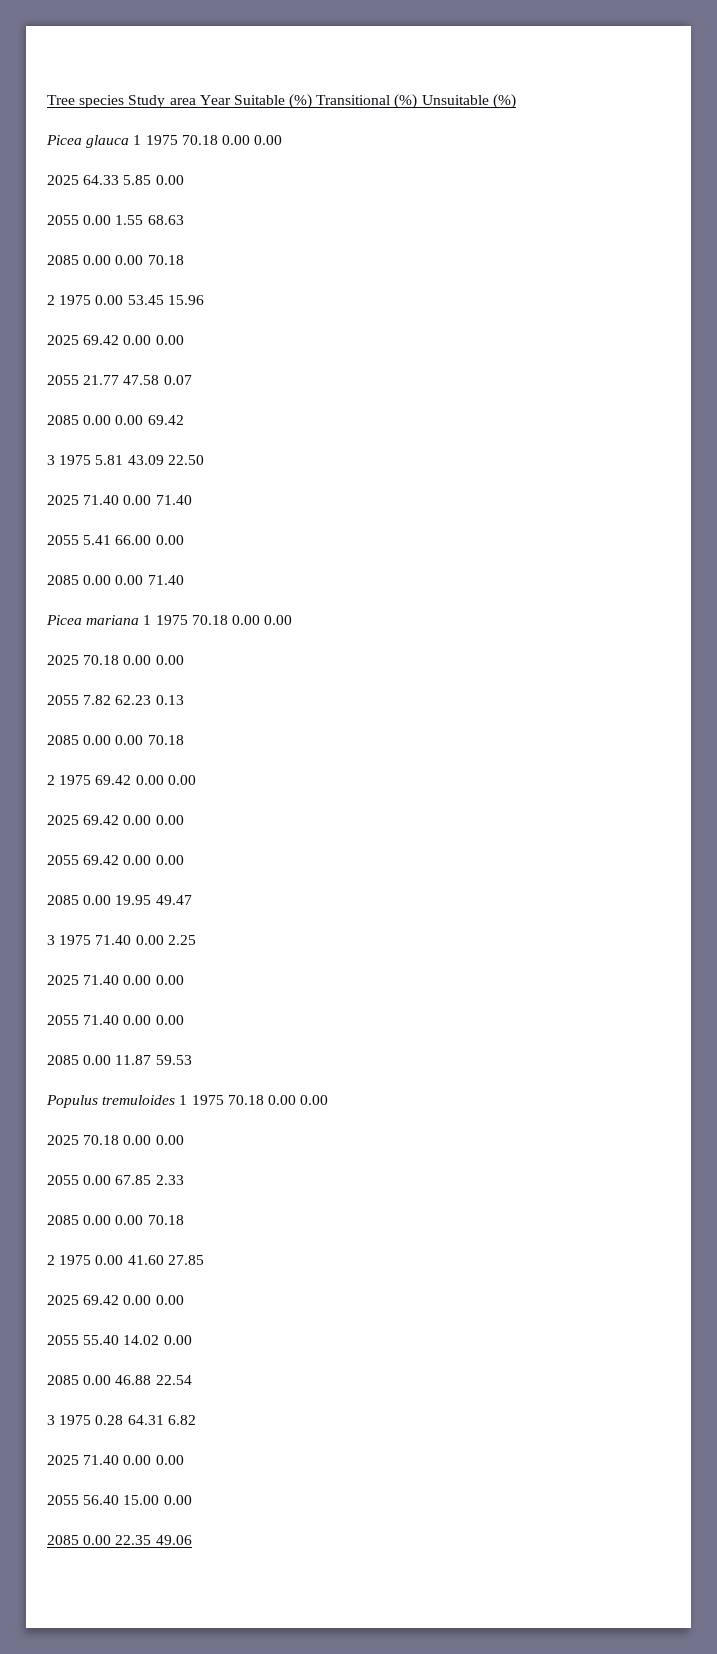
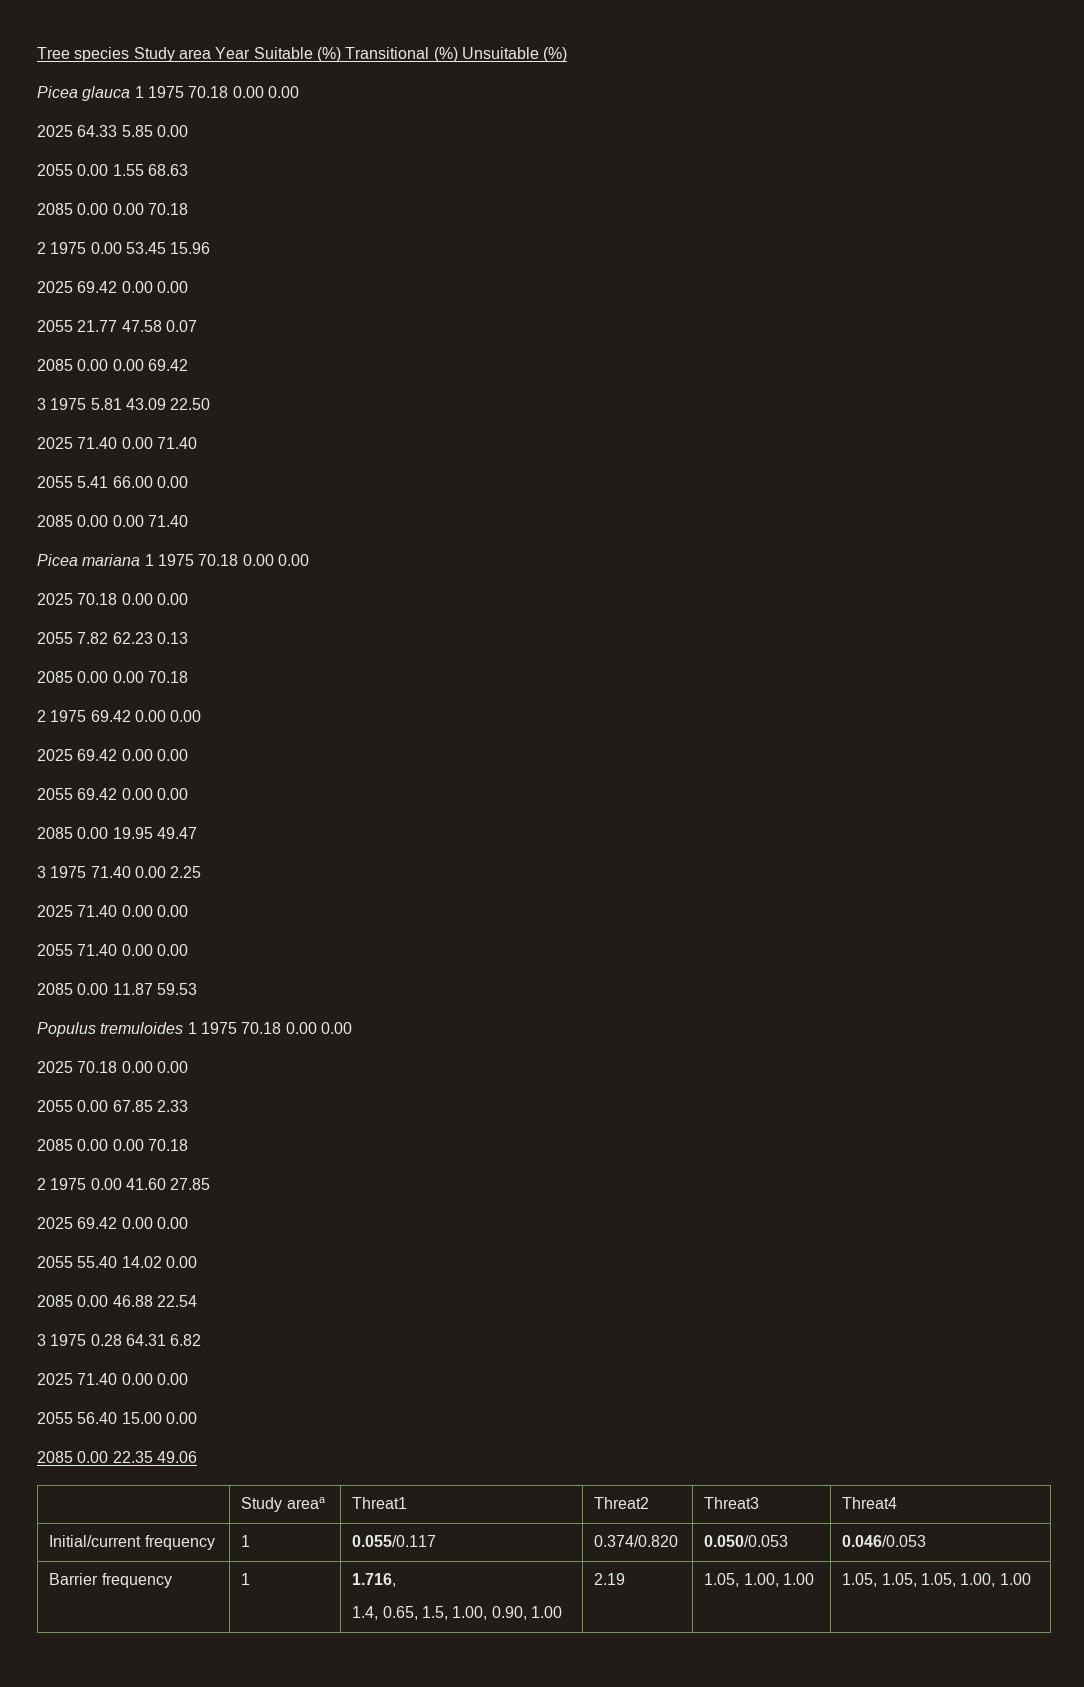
(192, 1540) none -> [241,1497,326,1512] [352,1497,408,1509] [594,1497,650,1509] [704,1497,760,1509] [842,1497,898,1509] [49,1535,215,1550] [241,1535,251,1547] [352,1535,437,1547] [594,1535,679,1547] [704,1535,789,1547] [842,1535,927,1547] [49,1573,172,1588] [241,1573,251,1585] [352,1573,397,1587] [352,1606,562,1620] [594,1573,626,1585] [704,1573,814,1587] [842,1573,1031,1587] // | Study areaa | Threat1 | Threat2 | Threat3 | Threat4 // Initial/current frequency | 1 | 0.055/0.117 | 0.374/0.820 | 0.050/0.053 | 0.046/0.053 // Barrier frequency | 1 | 1.716, // 1.4, 0.65, 1.5, 1.00, 0.90, 1.00 | 2.19 | 1.05, 1.00, 1.00 | 1.05, 1.05, 1.05, 1.00, 1.00

